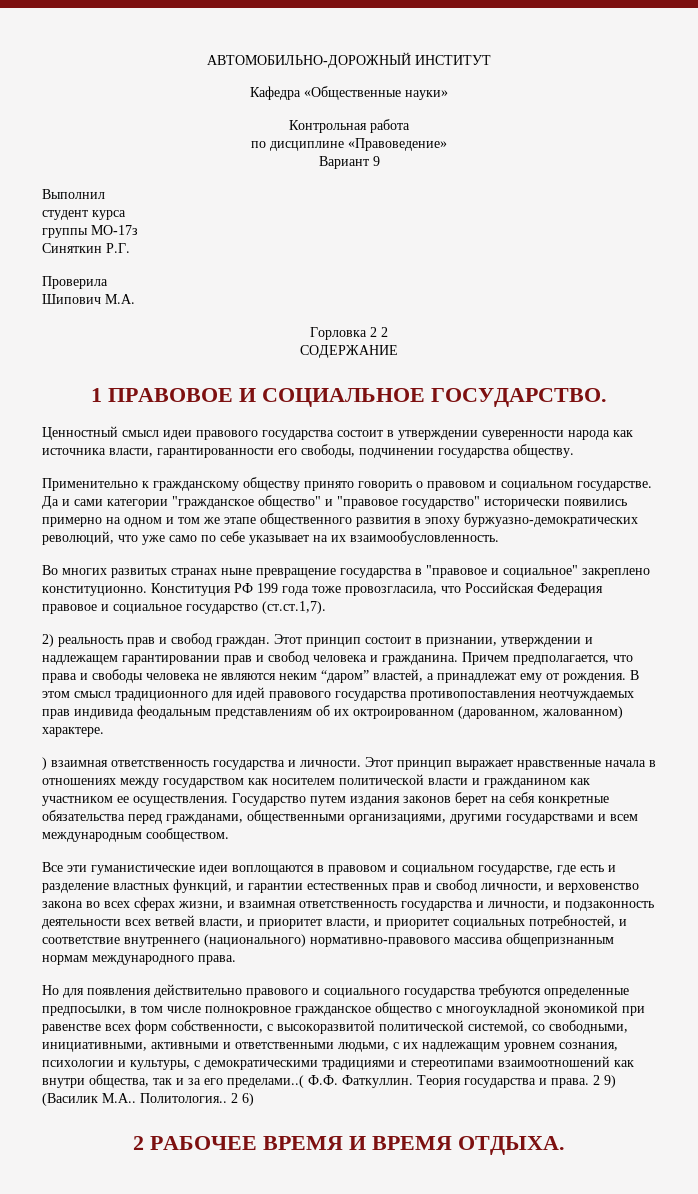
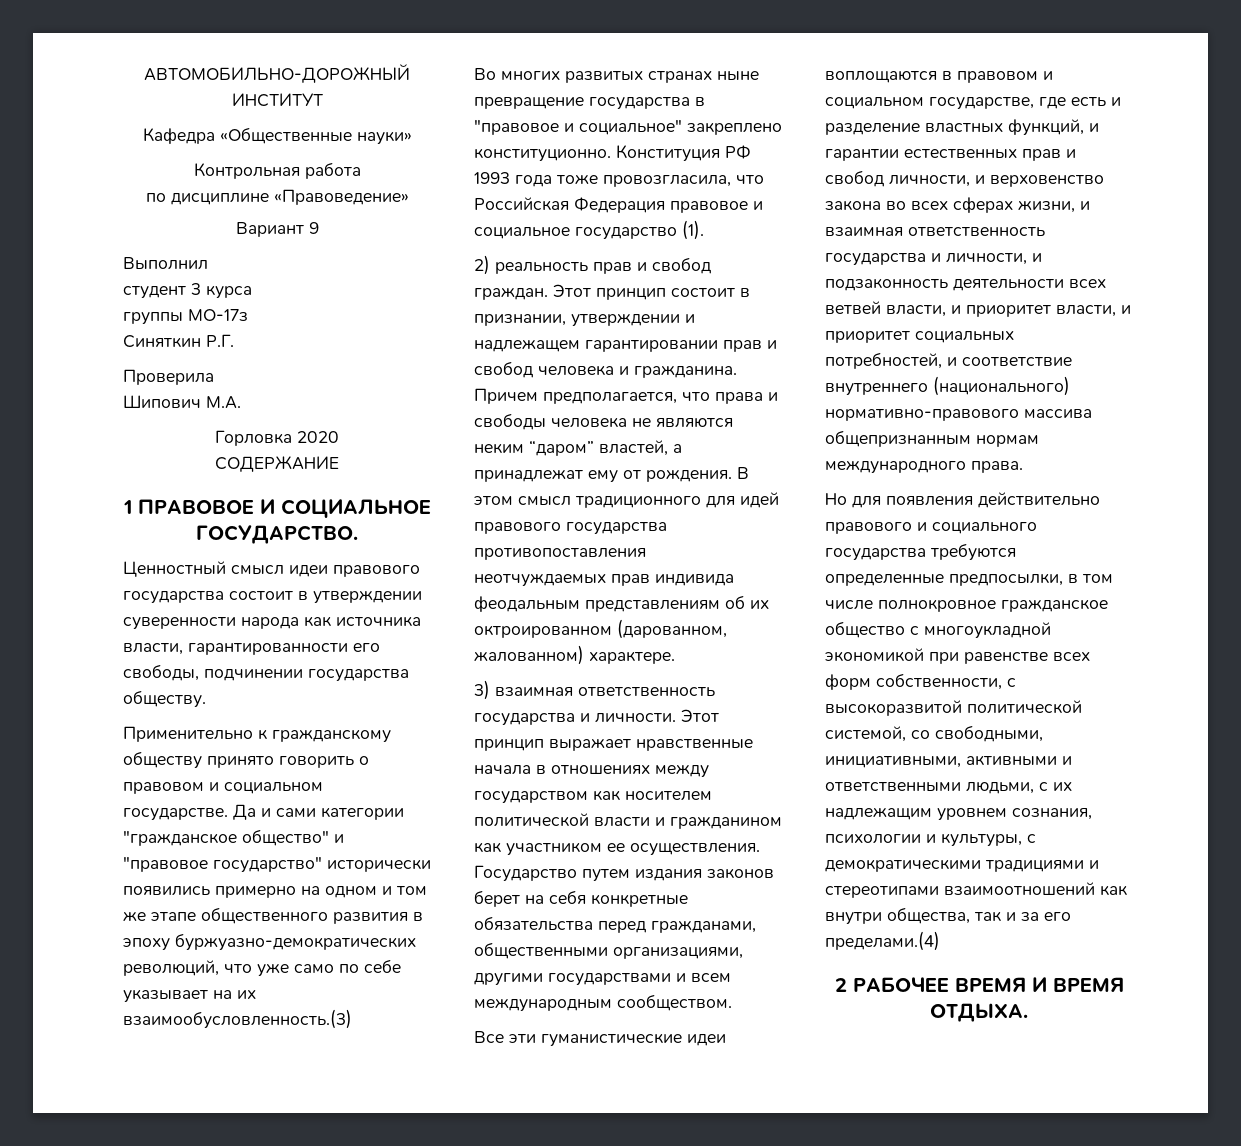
(88, 215) none -> [191,283,201,295] 3
[370,327,388,337] 2 2 -> [297,431,339,443] 2020
[350,531,499,545] взаимообусловленность. -> [123,1009,352,1029] взаимообусловленность.(3)
[257,583,278,593] 199 -> [474,172,510,184] 1993
[262,601,326,614] (ст.ст.1,7). -> [682,220,704,240] (1).
[42,757,47,770] ) -> [474,680,490,700] 3)
[227,1075,616,1088] [42,1093,254,1106] пределами..( Ф.Ф. Фаткуллин. Теория государства и права. 2 9) (Василик М.А.. Политология.. 2 6) -> [825,931,940,951] пределами.(4)

